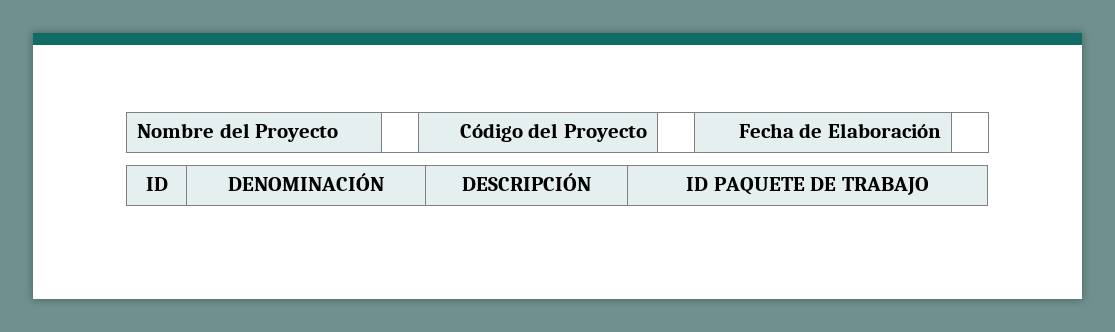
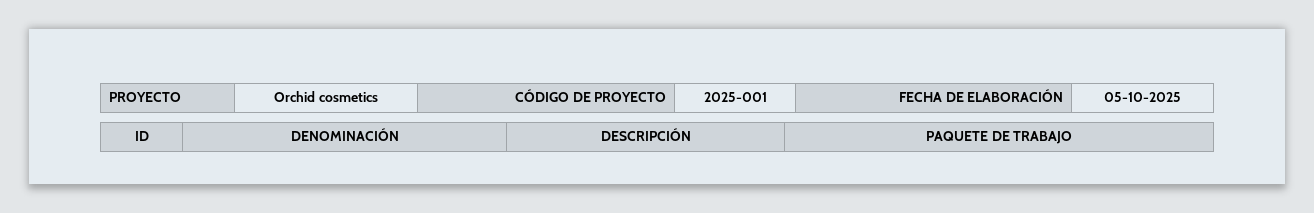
[137,123,339,142] [459,123,647,142] [738,123,941,138] Nombre del Proyecto | | Código del Proyecto | | Fecha de Elaboración | -> [108,92,181,102] [274,91,378,102] [514,89,667,102] [703,92,767,102] [898,89,1064,102] [1104,92,1181,102] PROYECTO | Orchid cosmetics | CÓDIGO DE PROYECTO | 2025-001 | FECHA DE ELABORACIÓN | 05-10-2025
[686,177,709,191] ID -> (691, 134) none

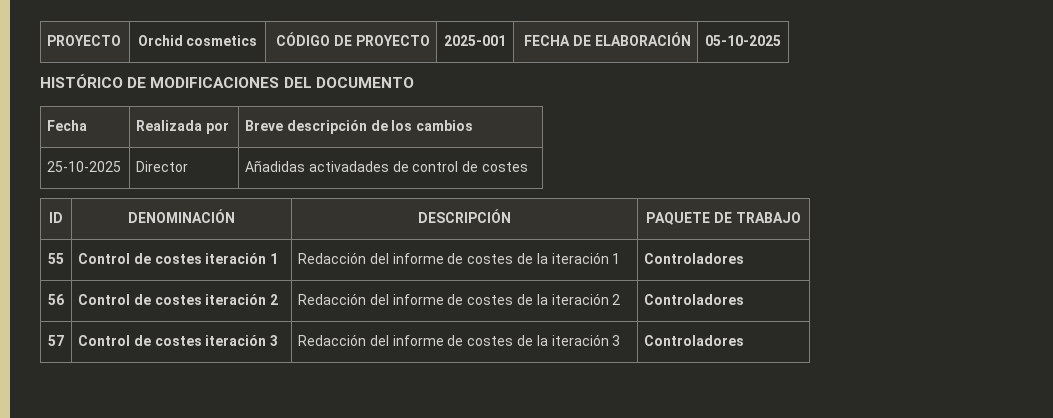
(1181, 97) none -> [40,74,414,88] [47,120,88,131] [136,120,229,134] [245,120,474,134] [47,161,122,172] [136,161,189,172] [245,160,529,172] // HISTÓRICO DE MODIFICACIONES DEL DOCUMENTO // Fecha | Realizada por | Breve descripción de los cambios // 25-10-2025 | Director | Añadidas activadades de control de costes
(1073, 137) none -> [48,253,64,264] [78,253,279,264] [298,252,621,264] [644,253,745,264] [48,294,64,305] [78,294,279,305] [298,293,621,305] [644,294,745,305] [48,335,64,346] [78,335,279,346] [298,334,621,346] [644,335,745,346] // 55 | Control de costes iteración 1 | Redacción del informe de costes de la iteración 1 | Controladores // 56 | Control de costes iteración 2 | Redacción del informe de costes de la iteración 2 | Controladores // 57 | Control de costes iteración 3 | Redacción del informe de costes de la iteración 3 | Controladores

